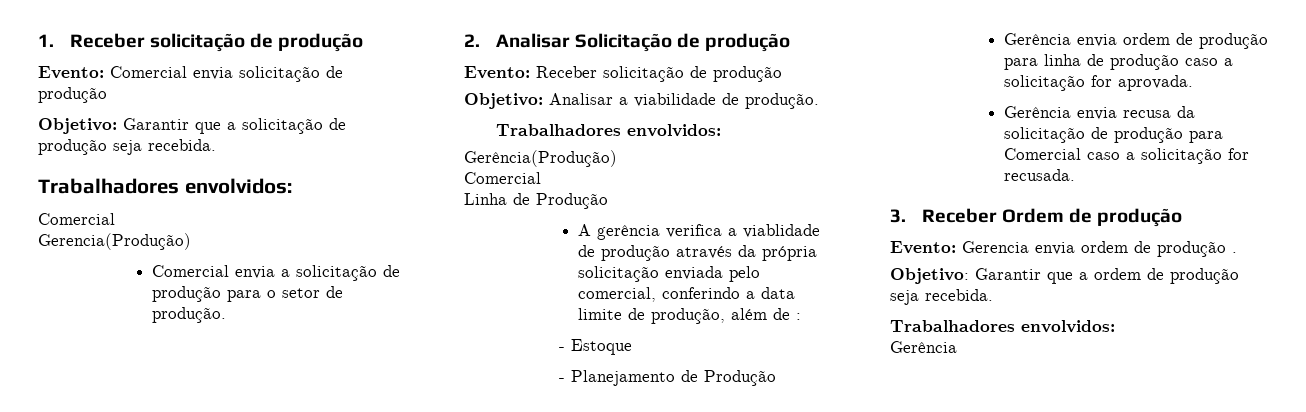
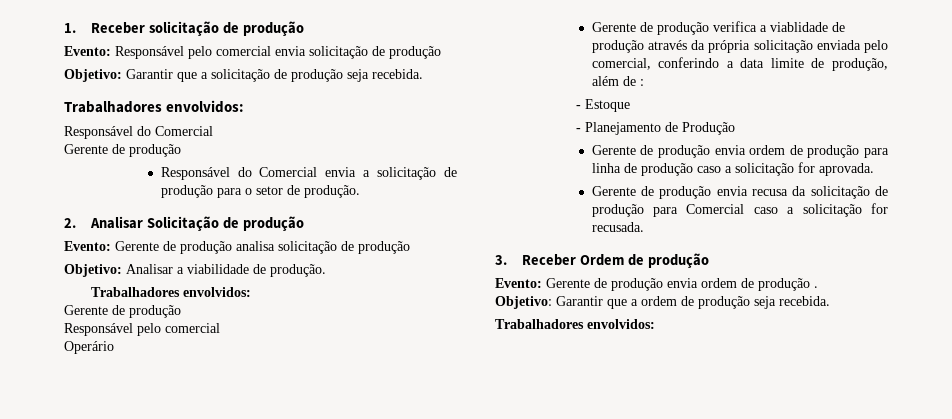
[110,66,187,78] Comercial -> [115,46,271,59] Responsável pelo comercial
[38,213,115,225] [38,233,191,250] Comercial // Gerencia(Produção) // -> [64,126,213,139] [64,144,181,157] [160,167,252,180] Responsável do Comercial // Gerente de produção // Responsável do
[536,66,597,78] Receber -> [115,241,275,254] Gerente de produção analisa
[464,150,617,167] [464,172,541,184] [464,193,608,209] [577,224,660,240] Gerência(Produção) // Comercial // Linha de Produção // A gerência -> [64,305,181,318] [64,323,220,336] [64,341,114,354] [591,22,709,35] Gerente de produção // Responsável pelo comercial // Operário // Gerente de produção
[1003,33,1071,45] Gerência -> [591,145,710,158] Gerente de produção
[1003,106,1071,118] Gerência -> [591,186,712,199] Gerente de produção
[962,241,1029,253] Gerencia -> [546,278,663,291] Gerente de produção
[890,341,957,353] // Gerência -> (655, 324) none

